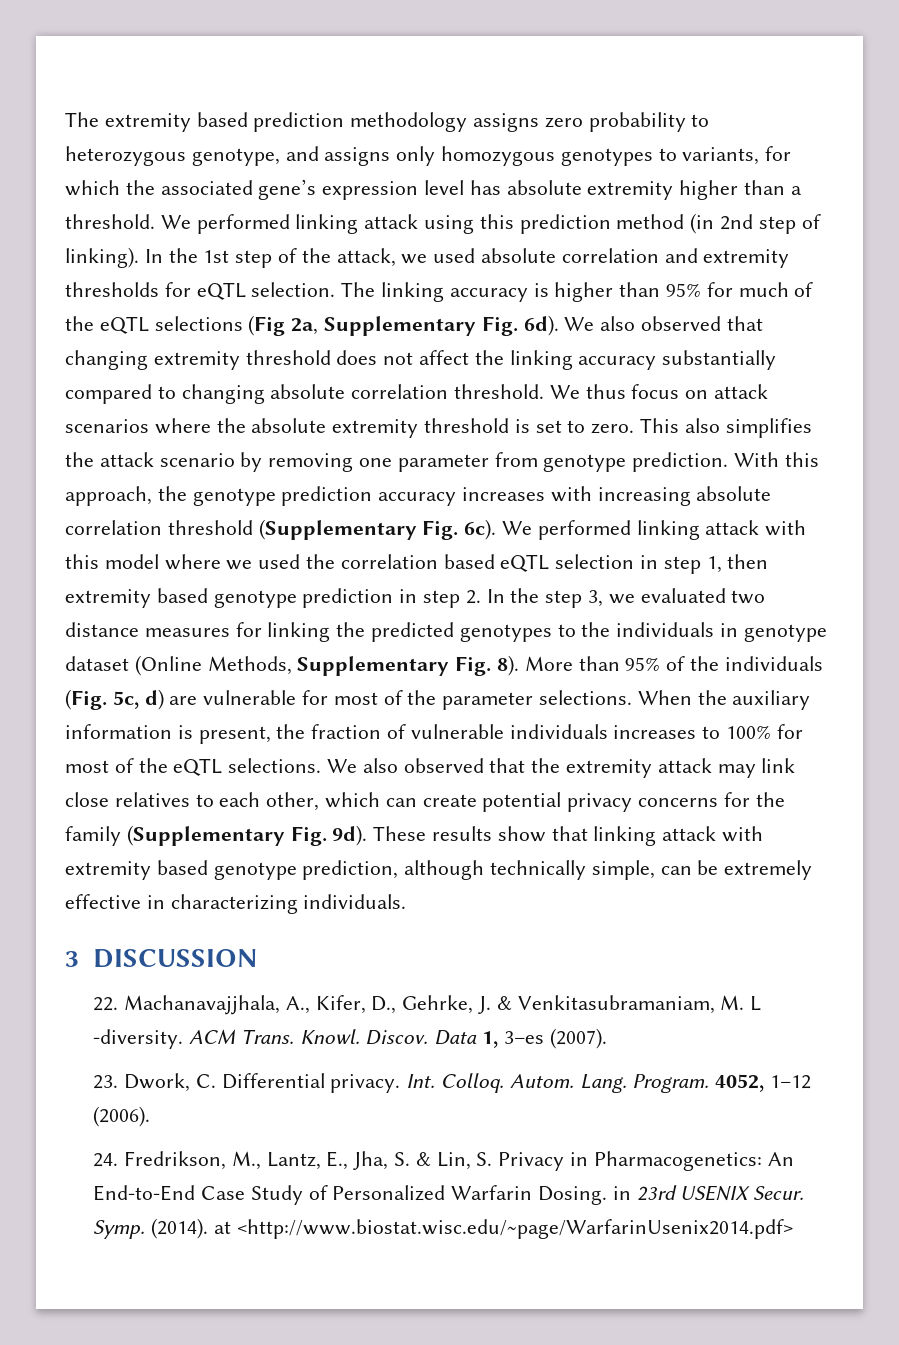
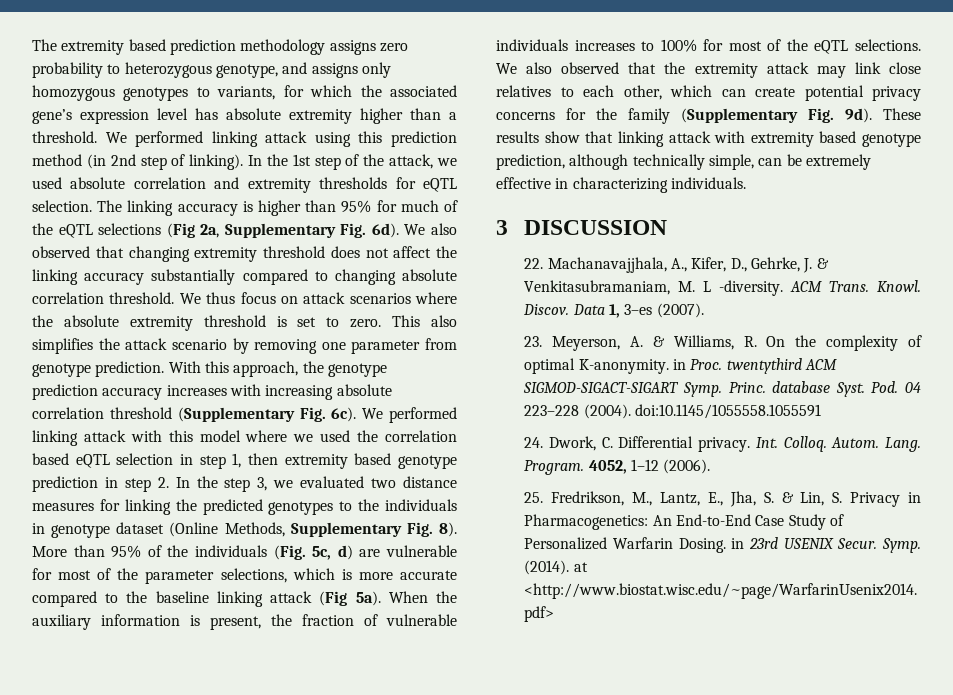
[539,690,633,705] selections. -> [220,568,457,583] [32,591,381,607] selections, which is more accurate compared to the baseline linking attack (Fig 5a).
(119, 1082) none -> [552,335,922,351] [524,358,837,374] [523,381,921,397] [524,404,822,419] [524,437,544,448] Meyerson, A. & Williams, R. On the complexity of optimal K-anonymity. in Proc. twentythird ACM SIGMOD-SIGACT-SIGART Symp. Princ. database Syst. Pod. 04 223–228 (2004). doi:10.1145/1055558.1055591 // 24.
[93,1153,119,1167] 24. -> [524,492,544,503] 25.

